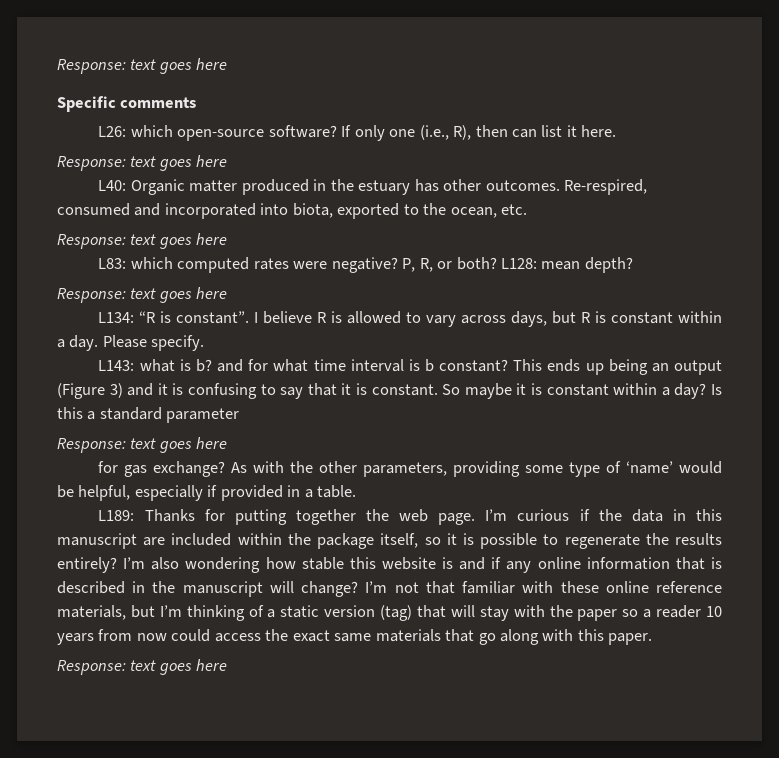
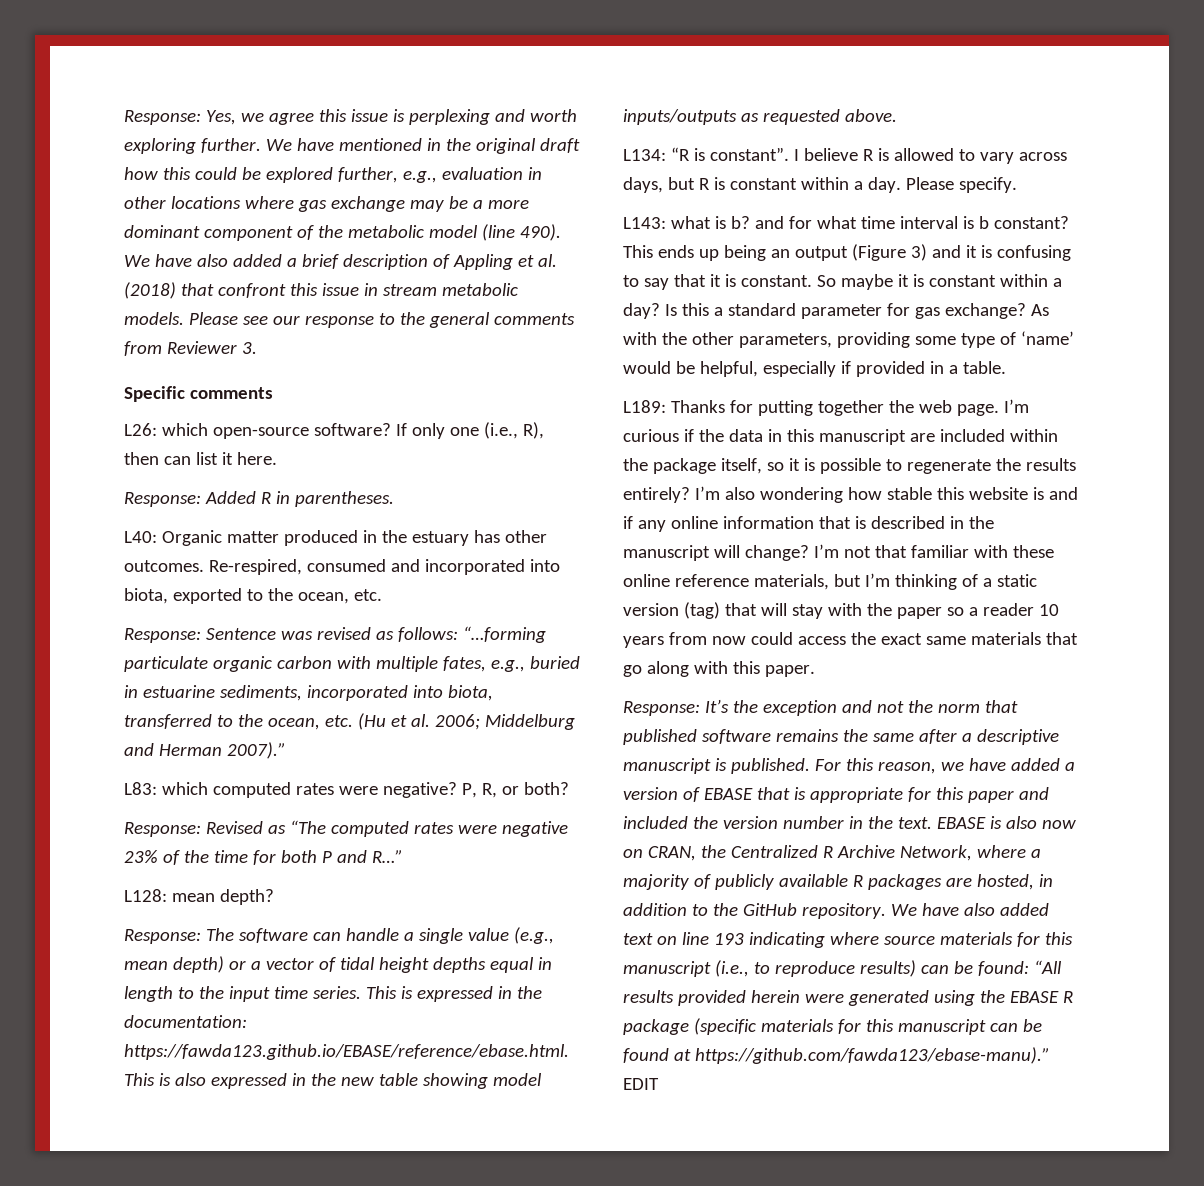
[57,58,228,74] Response: text goes here -> [124,109,577,125] [124,138,580,154] [124,167,542,183] [124,196,529,212] [124,224,561,241] [124,254,557,270] [124,282,518,299] [124,312,575,328] [124,341,257,356] Response: Yes, we agree this issue is perplexing and worth exploring further. We have mentioned in the original draft how this could be explored further, e.g., evaluation in other locations where gas exchange may be a more dominant component of the metabolic model (line 490). We have also added a brief description of Appling et al. (2018) that confront this issue in stream metabolic models. Please see our response to the general comments from Reviewer 3.
[130,155,228,171] text goes here -> [204,491,394,507] Added R in parentheses.
[130,233,228,249] text goes here -> [205,626,546,643] [124,656,580,672] [124,685,493,701] [124,713,575,730] [124,742,286,759] Sentence was revised as follows: “…forming particulate organic carbon with multiple fates, e.g., buried in estuarine sediments, incorporated into biota, transferred to the ocean, etc. (Hu et al. 2006; Middelburg and Herman 2007).”
[501,257,633,273] [57,287,228,303] L128: mean depth? // Response: text goes here -> [124,820,568,837] [124,850,403,865] [124,889,274,905] [124,927,554,944] [124,956,552,973] [124,986,542,1002] [124,1015,247,1028] [124,1044,569,1060] [124,1073,542,1089] [623,109,897,125] // Response: Revised as “The computed rates were negative 23% of the time for both P and R…” // L128: mean depth? // Response: The software can handle a single value (e.g., mean depth) or a vector of tidal height depths equal in length to the input time series. This is expressed in the documentation: https://fawda123.github.io/EBASE/reference/ebase.html. This is also expressed in the new table showing model inputs/outputs as requested above.
[57,437,228,453] // Response: text goes here // -> (882, 311) none
[130,659,228,675] text goes here -> [704,699,1018,716] [623,729,1059,745] [623,758,1075,774] [623,787,1049,803] [623,816,1076,829] [623,845,1041,861] [623,874,1053,890] [623,903,1049,919] [623,932,1073,948] [623,960,1062,977] [623,990,1073,1006] [623,1018,1042,1035] [623,1047,1050,1064] [623,1078,659,1090] It’s the exception and not the norm that published software remains the same after a descriptive manuscript is published. For this reason, we have added a version of EBASE that is appropriate for this paper and included the version number in the text. EBASE is also now on CRAN, the Centralized R Archive Network, where a majority of publicly available R packages are hosted, in addition to the GitHub repository. We have also added text on line 193 indicating where source materials for this manuscript (i.e., to reproduce results) can be found: “All results provided herein were generated using the EBASE R package (specific materials for this manuscript can be found at https://github.com/fawda123/ebase-manu).” EDIT

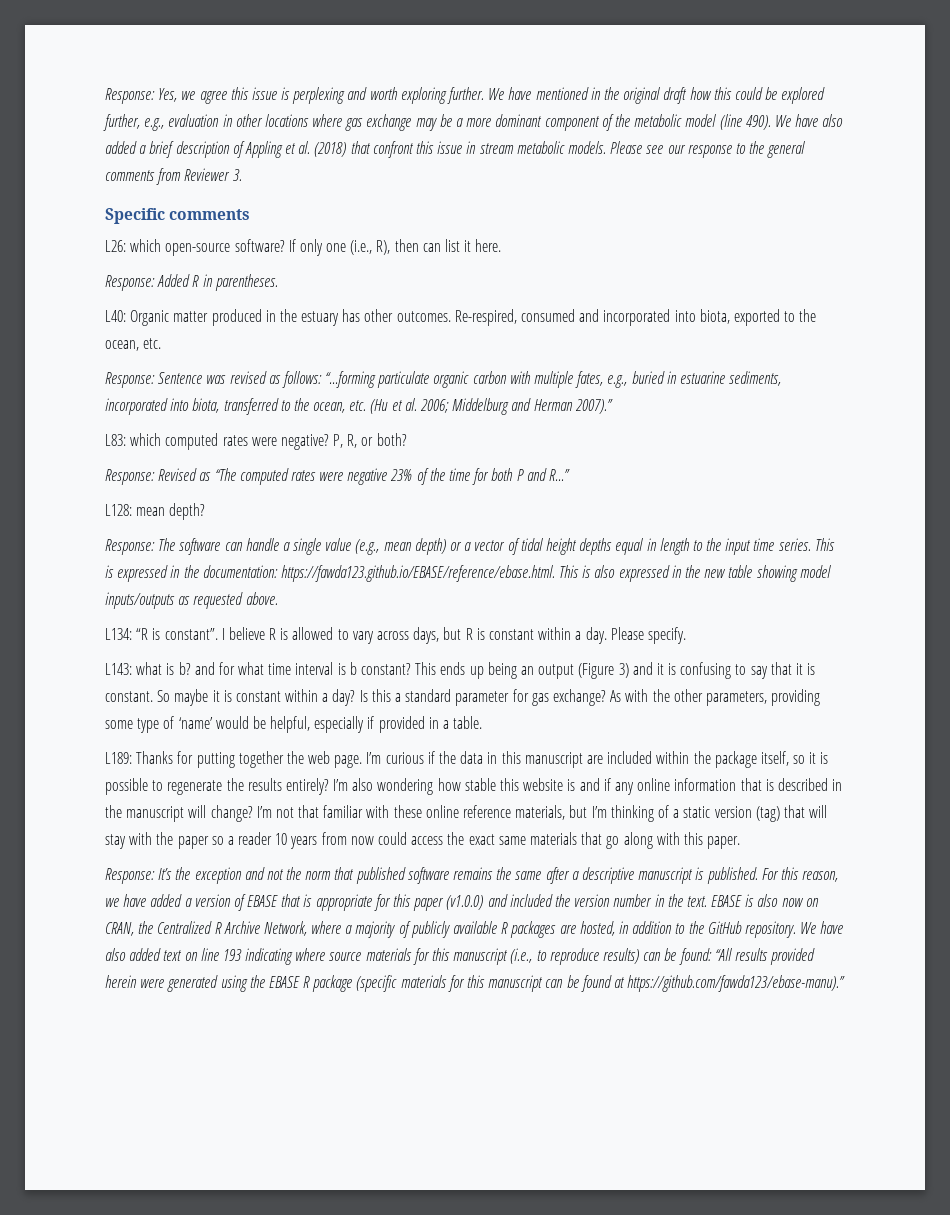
(1014, 796) none -> [446,895,484,910] (v1.0.0)
[623,1078,659,1090] EDIT -> (846, 983) none

